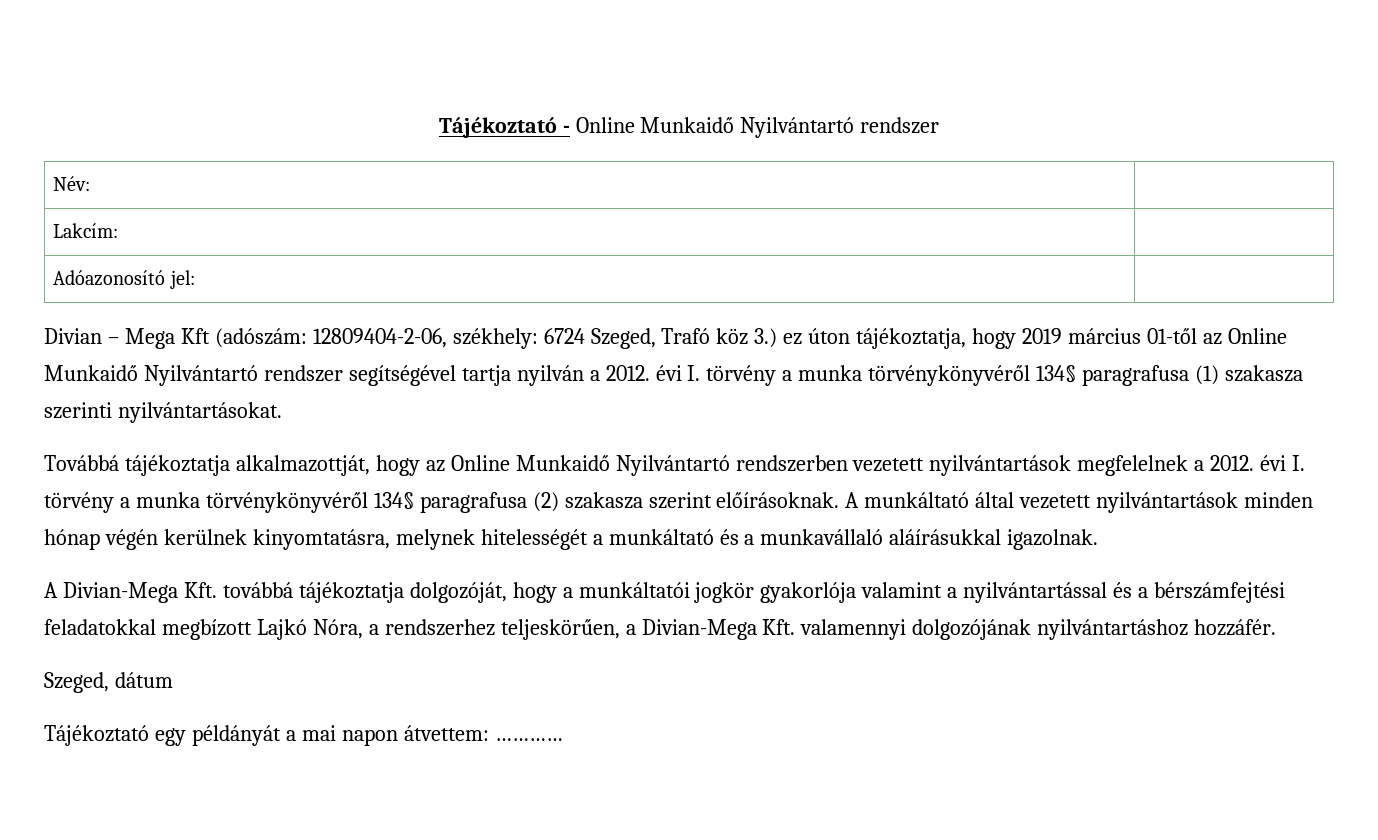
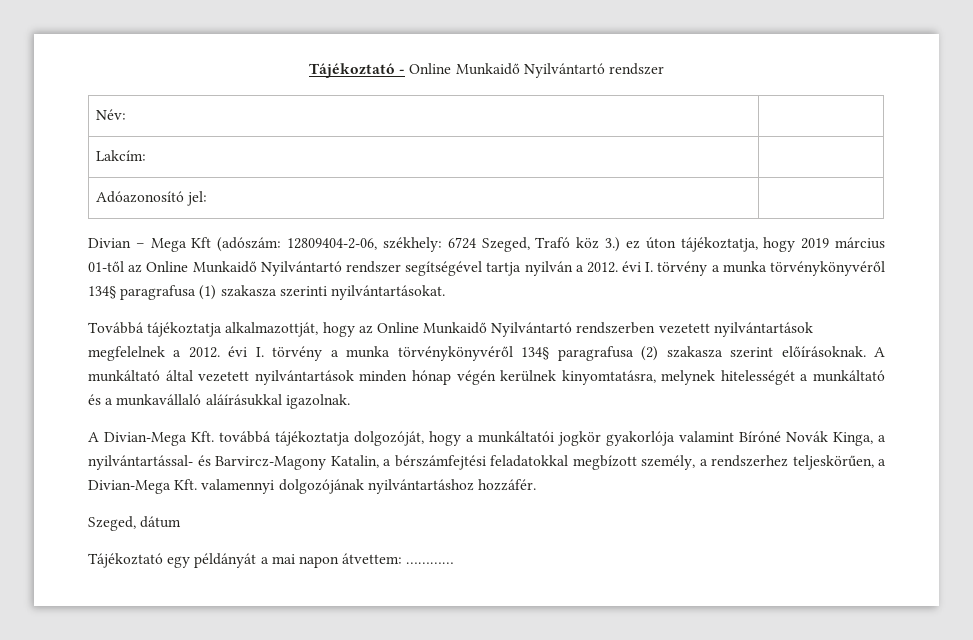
[947,582,1133,603] a nyilvántartással és -> [739,431,886,446] [88,455,379,470] Bíróné Novák Kinga, a nyilvántartással- és Barvircz-Magony Katalin,
[256,619,363,640] Lajkó Nóra, -> [641,455,695,470] személy,

